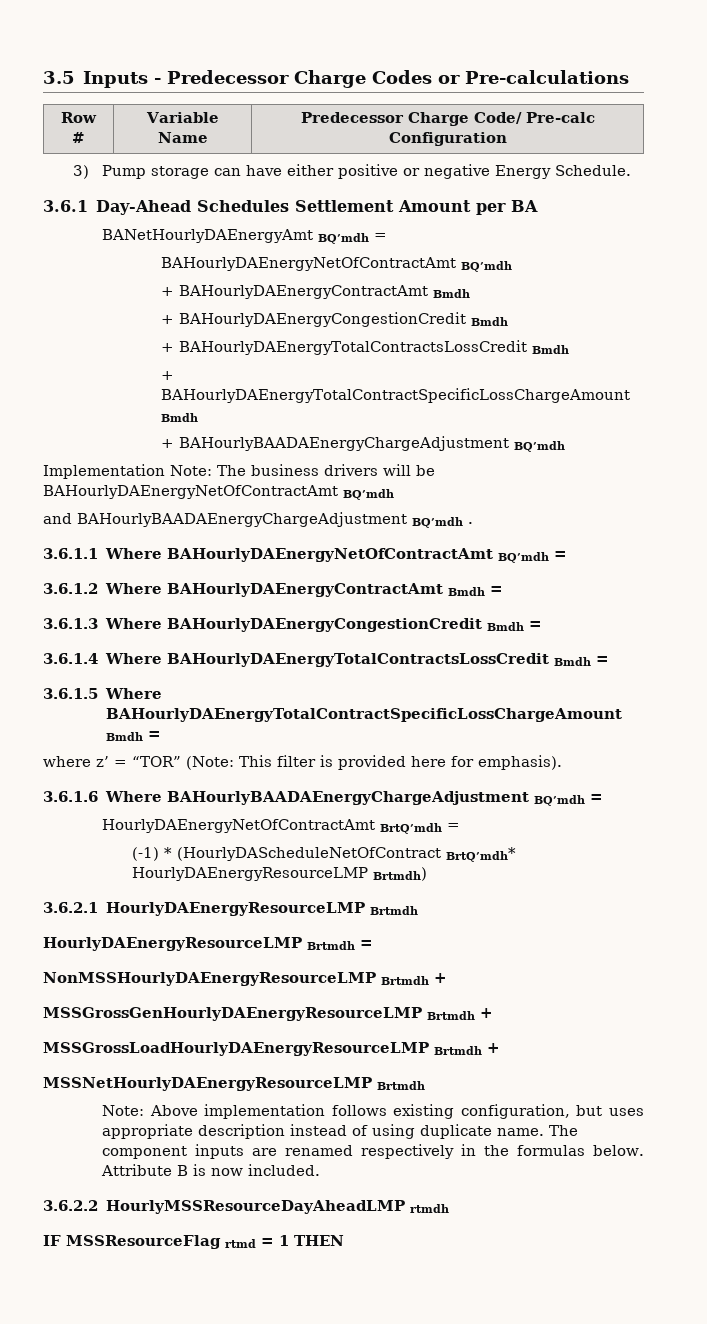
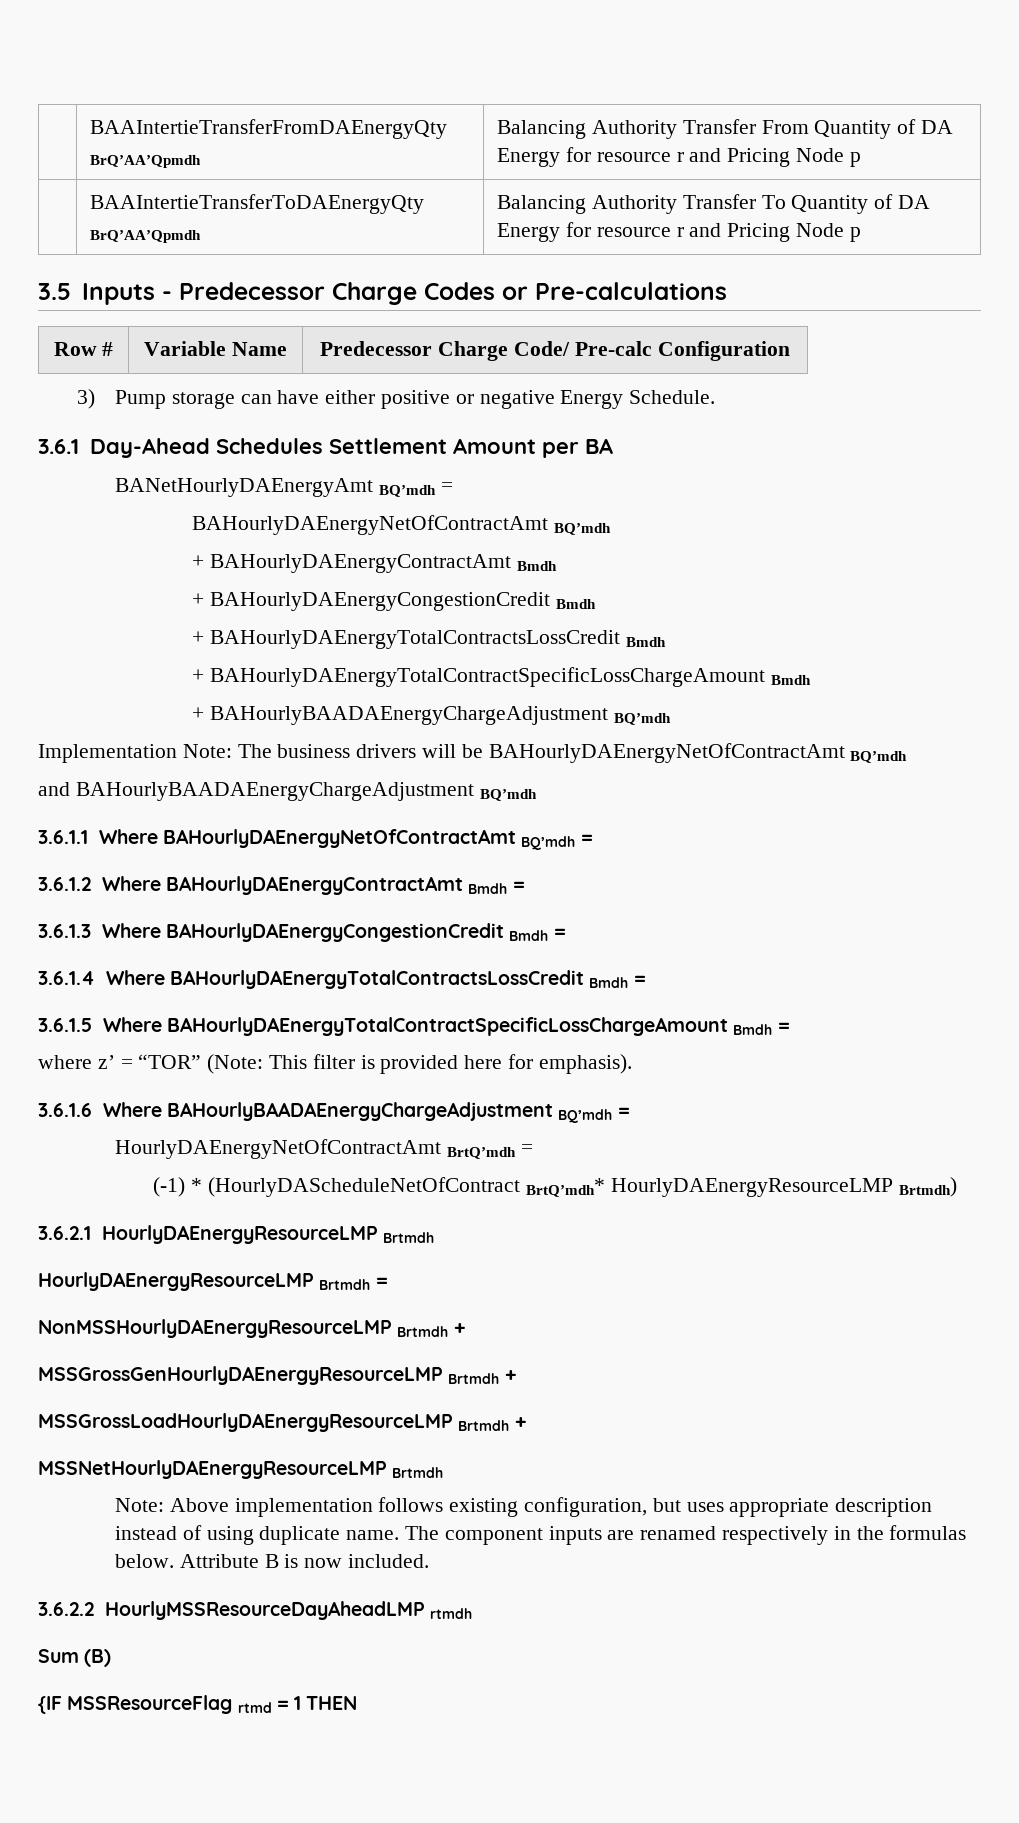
(43, 77) none -> [90,119,448,139] [90,155,202,168] [497,119,953,139] [497,147,861,167] [90,194,425,214] [90,230,202,243] [497,194,930,214] [497,222,861,242] | BAAIntertieTransferFromDAEnergyQty BrQ’AA’Qpmdh | Balancing Authority Transfer From Quantity of DA Energy for resource r and Pricing Node p // | BAAIntertieTransferToDAEnergyQty BrQ’AA’Qpmdh | Balancing Authority Transfer To Quantity of DA Energy for resource r and Pricing Node p //
[468,522,473,524] . -> (537, 795) none
[43,1235,61,1246] IF -> [38,1649,112,1667] [38,1696,62,1714] Sum (B) // {IF

